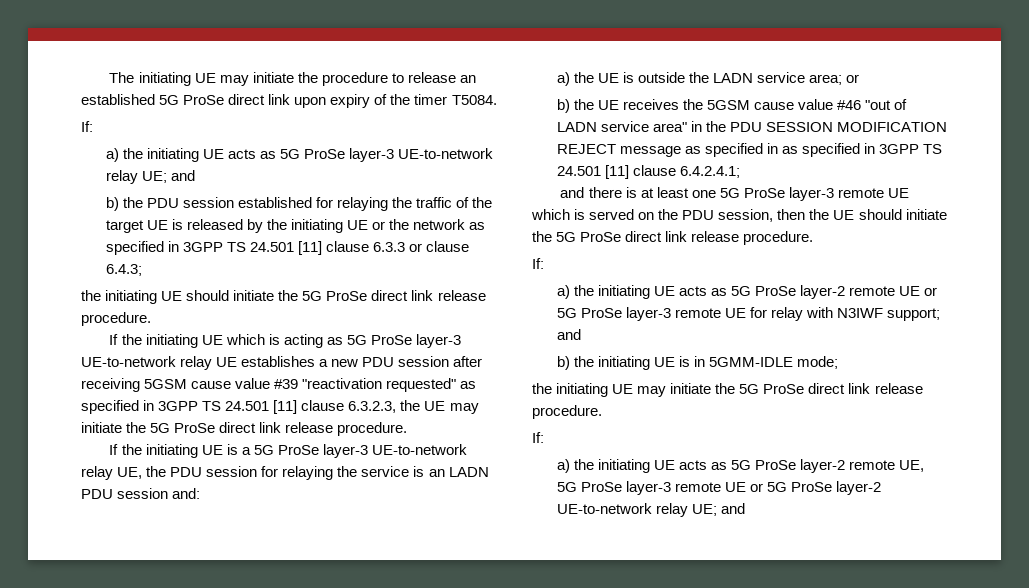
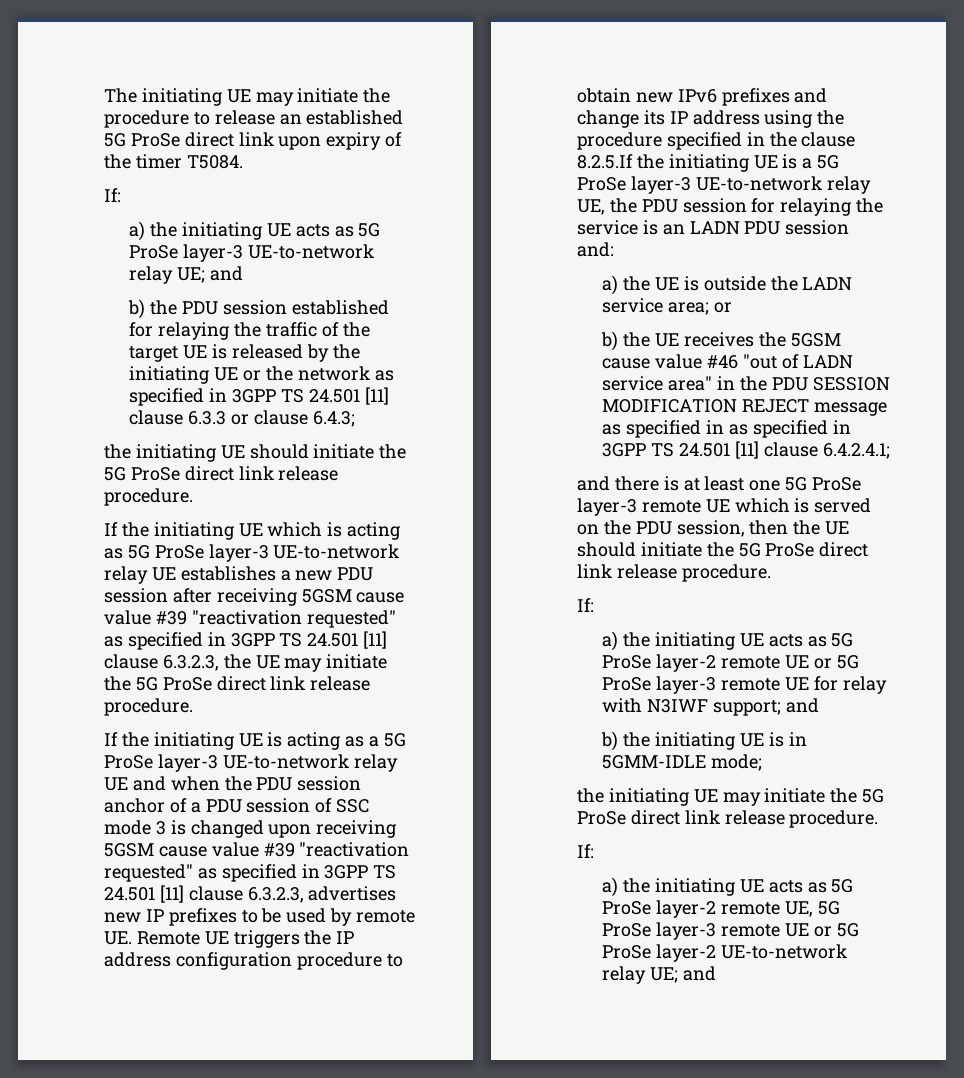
(238, 449) none -> [287,732,406,750] [104,754,398,772] [104,776,362,791] [104,798,370,813] [104,820,397,838] [104,842,410,857] [104,864,397,882] [104,885,397,903] [104,908,416,926] [104,930,355,948] [104,952,403,970] [577,88,828,106] [577,110,845,128] [577,132,856,150] [577,154,798,172] acting as a 5G ProSe layer-3 UE-to-network relay UE and when the PDU session anchor of a PDU session of SSC mode 3 is changed upon receiving 5GSM cause value #39 "reactivation requested" as specified in 3GPP TS 24.501 [11] clause 6.3.2.3, advertises new IP prefixes to be used by remote UE. Remote UE triggers the IP address configuration procedure to obtain new IPv6 prefixes and change its IP address using the procedure specified in the clause 8.2.5.If the initiating UE is

